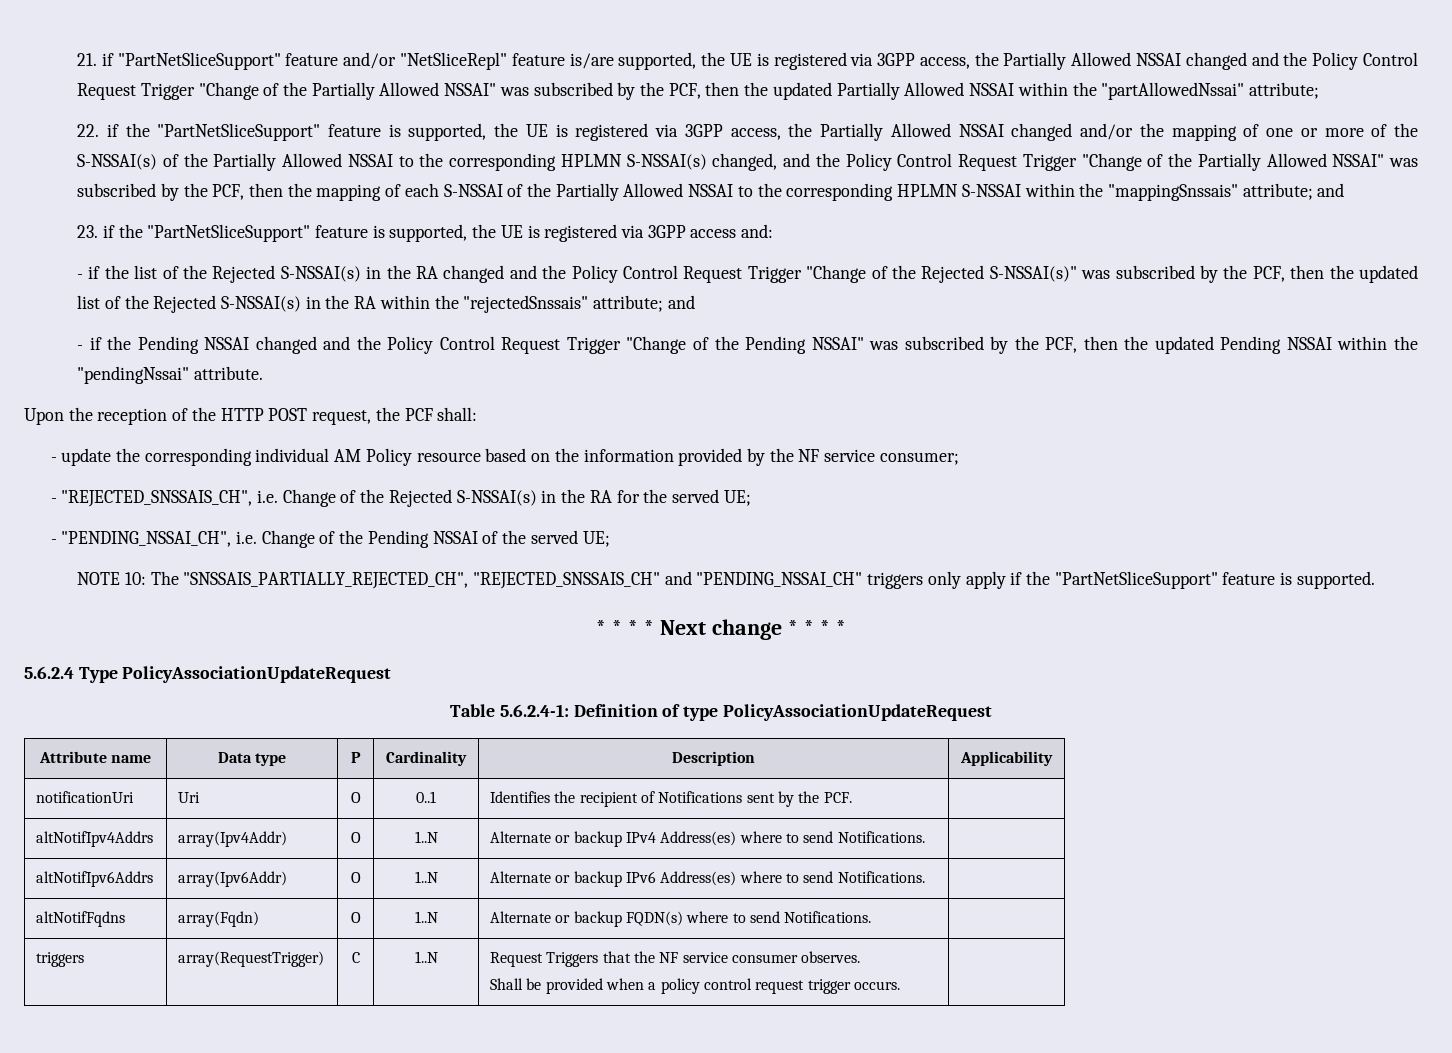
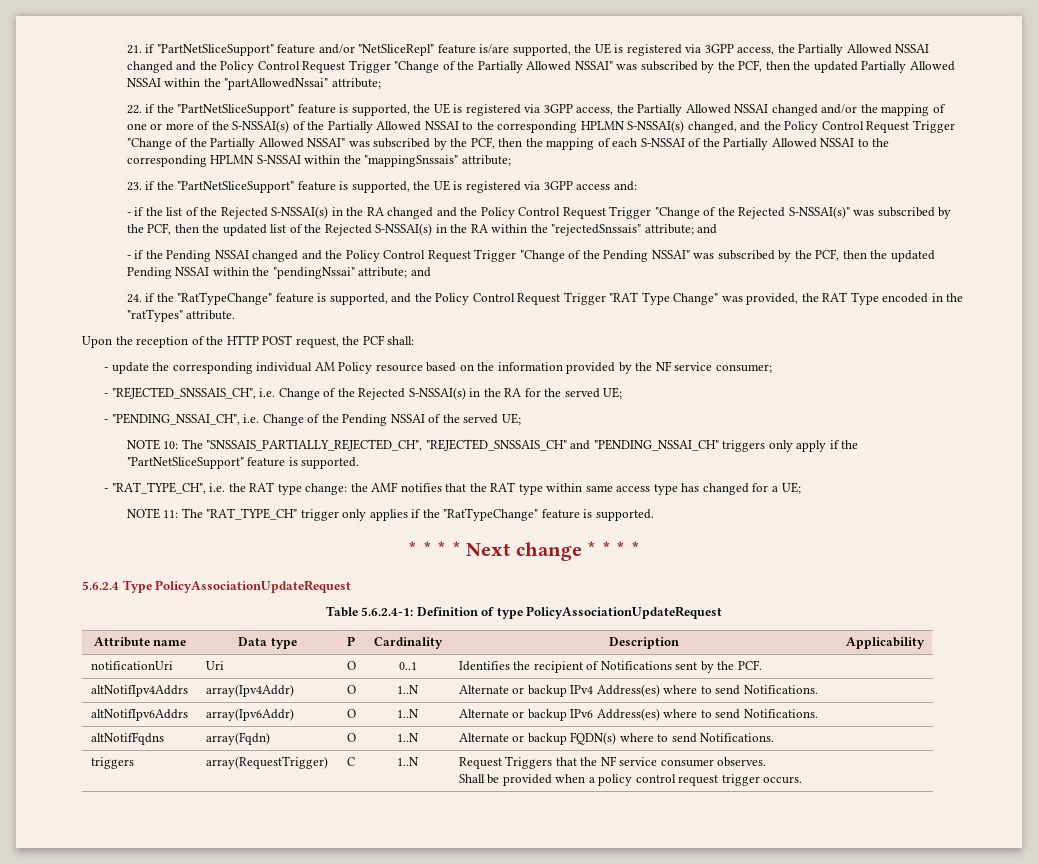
[1317,183,1345,197] and -> (511, 160) none
(190, 375) none -> [358,267,431,278] [126,292,964,305] [126,309,183,322] attribute; and // 24. if the "RatTypeChange" feature is supported, and the Policy Control Request Trigger "RAT Type Change" was provided, the RAT Type encoded in the "ratTypes"
(1375, 580) none -> [104,482,801,495] [126,508,654,521] // - "RAT_TYPE_CH", i.e. the RAT type change: the AMF notifies that the RAT type within same access type has changed for a UE; // NOTE 11: The "RAT_TYPE_CH" trigger only applies if the "RatTypeChange" feature is supported.

